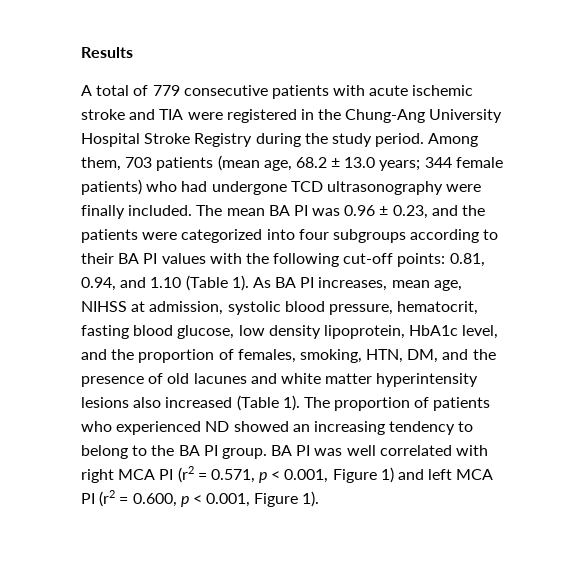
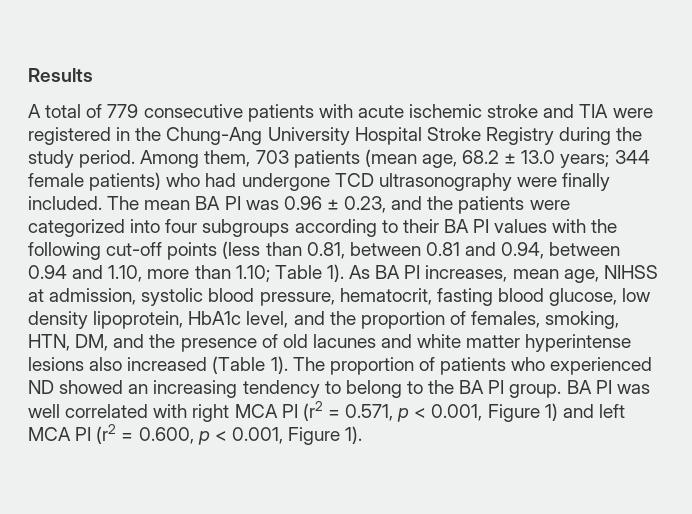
[397,253,485,267] [81,275,228,291] points: 0.81, 0.94, and 1.10 (Table -> [167,241,621,260] [28,265,322,282] points (less than 0.81, between 0.81 and 0.94, between 0.94 and 1.10, more than 1.10; Table
[376,373,479,387] hyperintensity -> [525,334,632,352] hyperintense

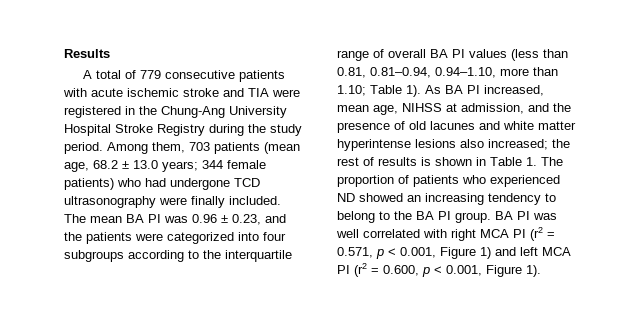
[402,219,618,233] [28,241,621,260] [28,265,143,282] their BA PI values with the following cut-off points (less than 0.81, between 0.81 and 0.94, between 0.94 and 1.10, -> [203,250,292,262] [337,49,568,61] [337,67,496,78] the interquartile range of overall BA PI values (less than 0.81, 0.81–0.94, 0.94–1.10,
[425,265,508,282] increases, -> [484,85,544,96] increased,
[141,288,651,306] [28,311,620,329] [28,334,109,351] systolic blood pressure, hematocrit, fasting blood glucose, low density lipoprotein, HbA1c level, and the proportion of females, smoking, HTN, DM, -> (524, 108) none
[127,356,288,374] increased (Table 1). -> [488,139,570,150] [337,157,537,166] increased; the rest of results is shown in Table 1.

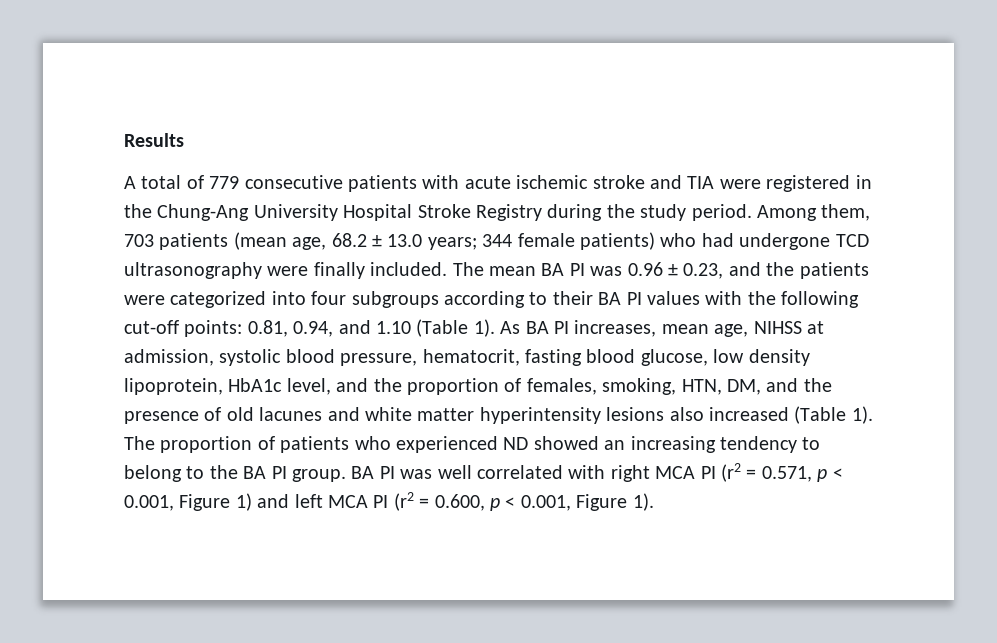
[203,250,292,262] [337,49,568,61] [337,67,558,78] [337,85,402,96] the interquartile range of overall BA PI values (less than 0.81, 0.81–0.94, 0.94–1.10, more than 1.10; Table -> [552,291,860,308] [124,319,469,337] their BA PI values with the following cut-off points: 0.81, 0.94, and 1.10 (Table
[484,85,544,96] increased, -> [574,320,657,337] increases,
(524, 108) none -> [219,349,810,366] [124,378,761,395] systolic blood pressure, hematocrit, fasting blood glucose, low density lipoprotein, HbA1c level, and the proportion of females, smoking, HTN, DM,
[337,139,411,151] hyperintense -> [479,407,601,424] hyperintensity
[488,139,570,150] [337,157,537,166] increased; the rest of results is shown in Table 1. -> [708,406,873,424] increased (Table 1).

